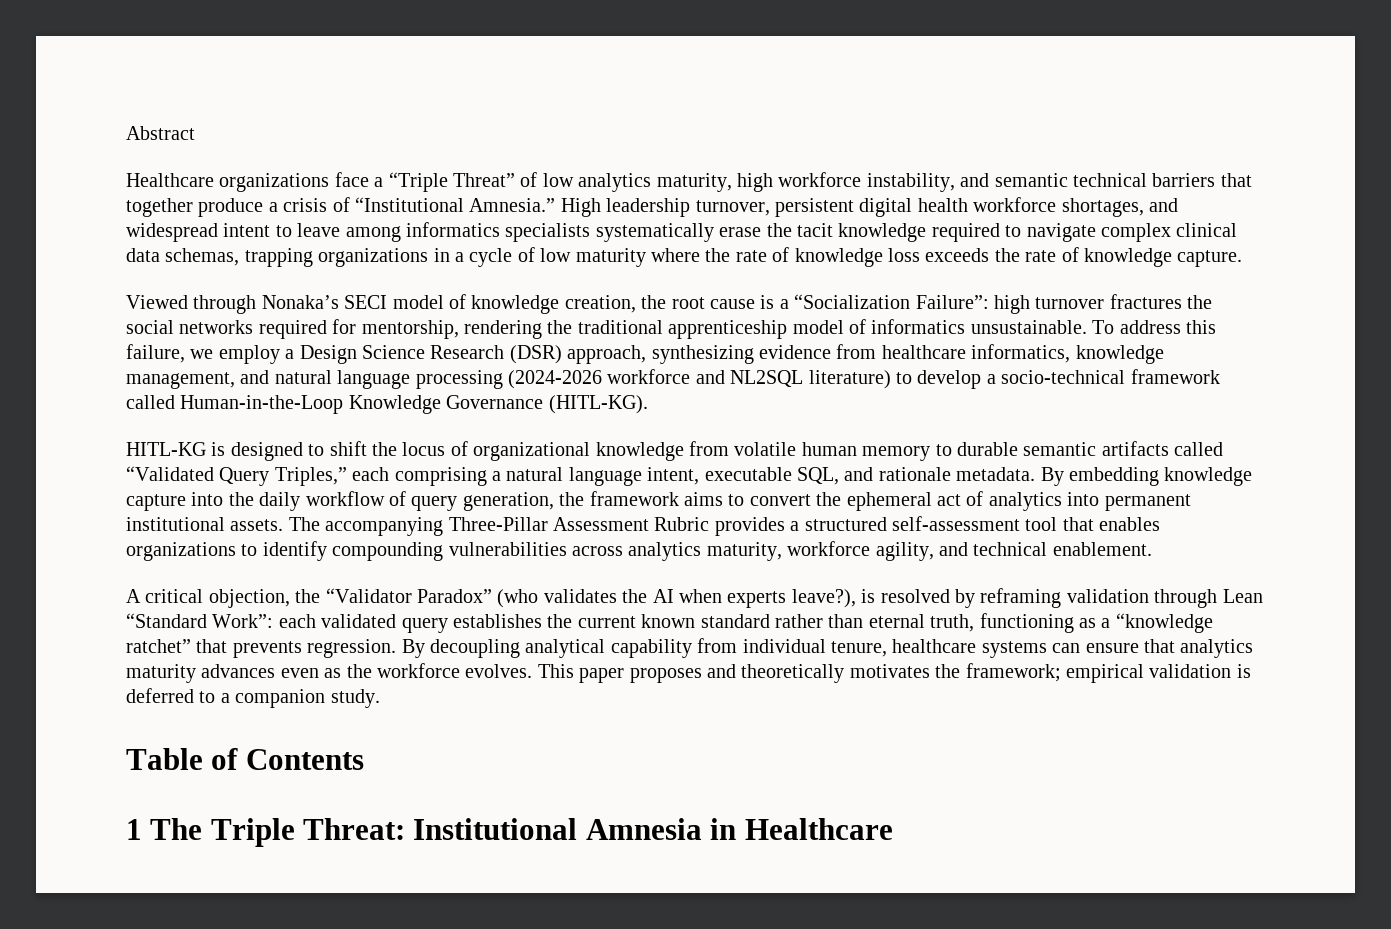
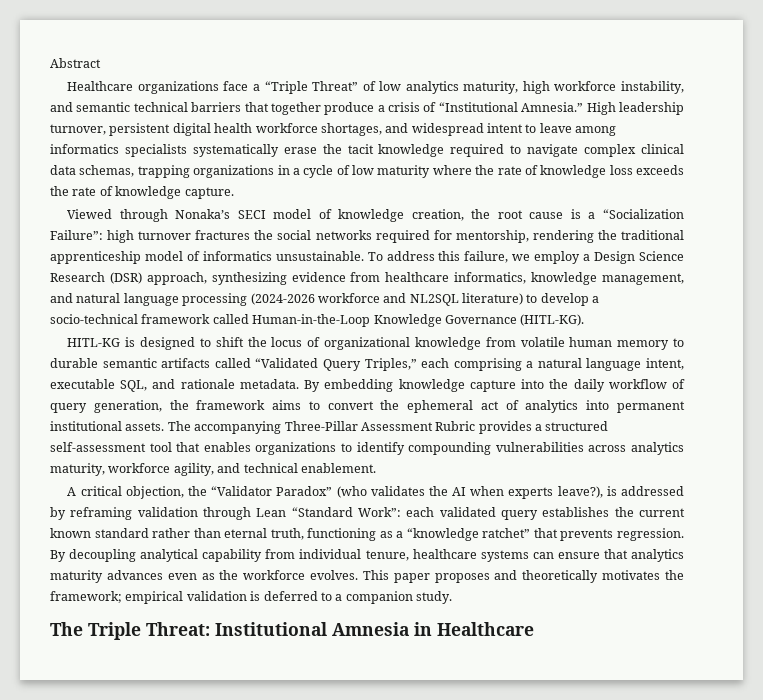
[880,589,950,603] resolved -> [621,486,685,496] addressed
[126,748,364,770] [126,819,142,840] Table of Contents // 1 -> (452, 597) none

